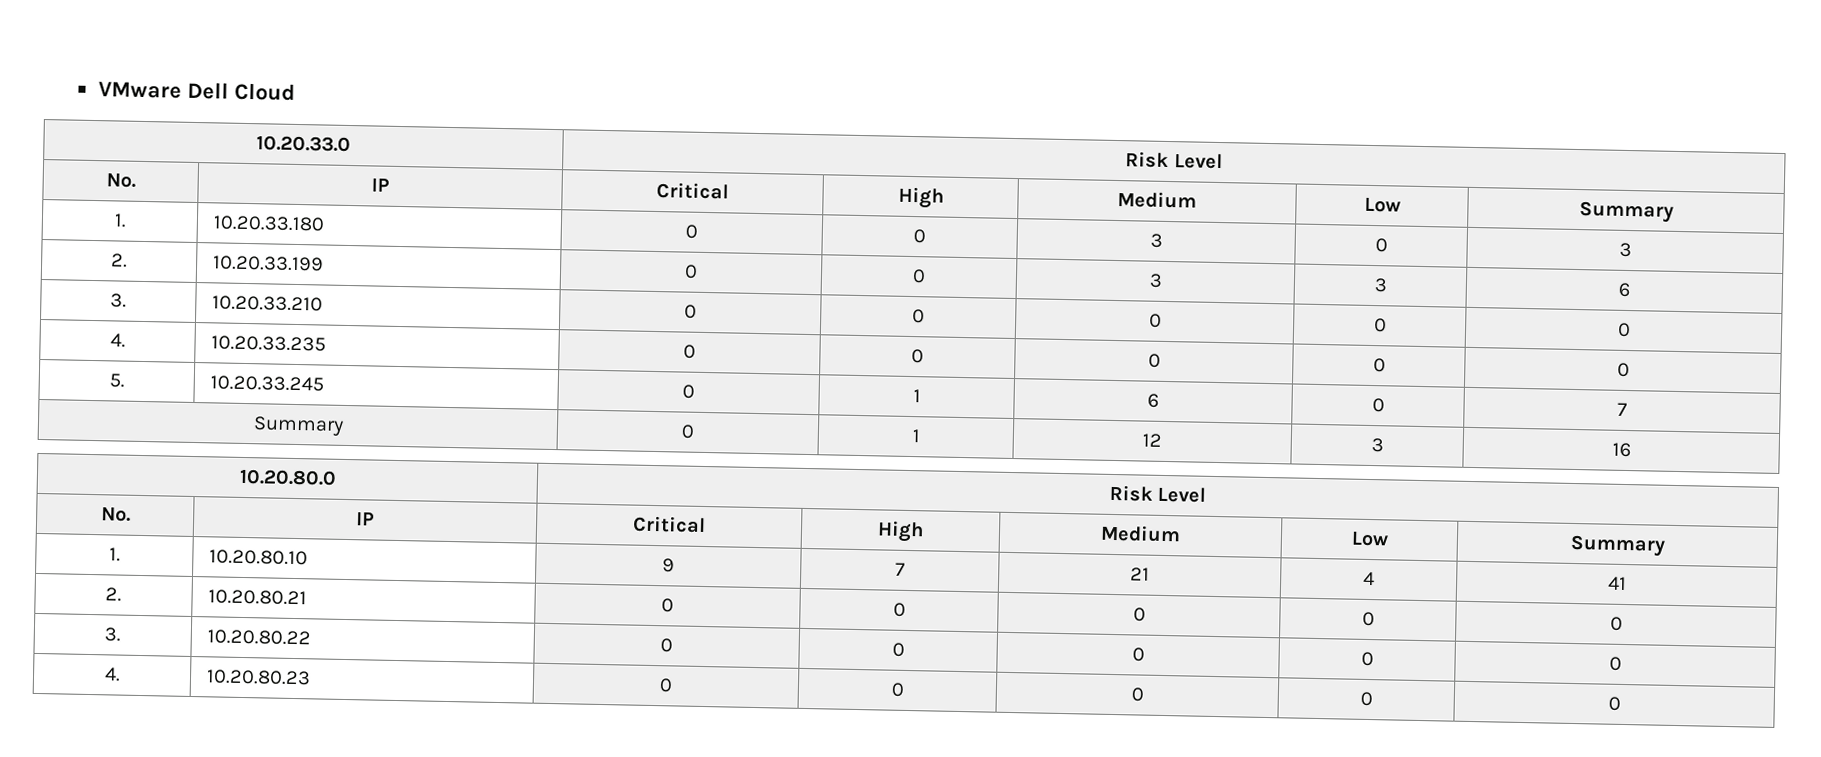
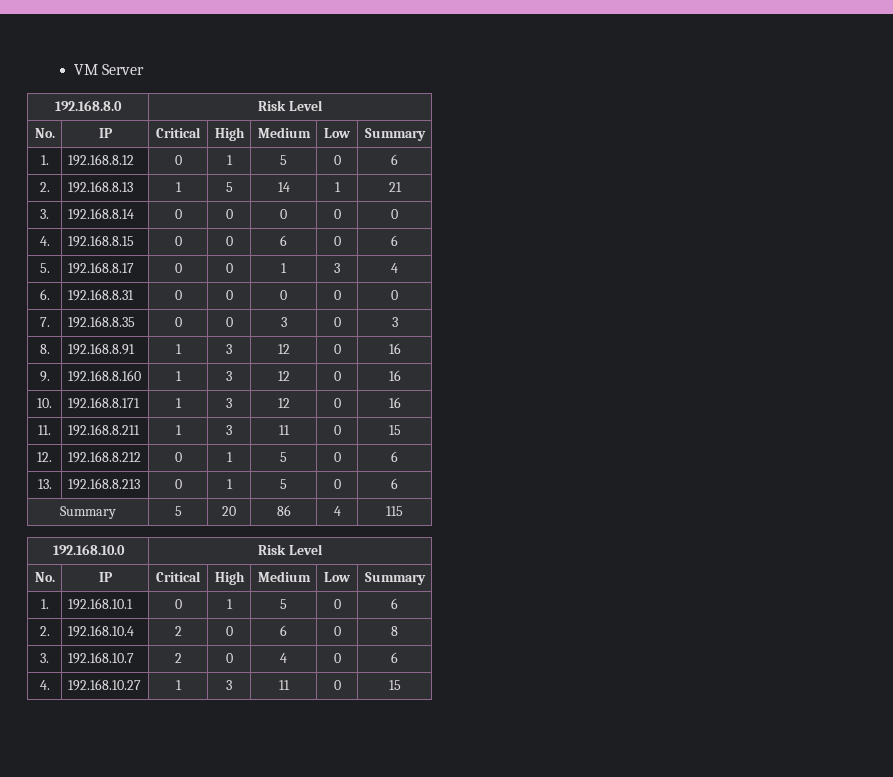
[97,81,296,101] [256,135,351,153] VMware Dell Cloud // 10.20.33.0 -> [73,64,145,75] [55,100,122,111] VM Server // 192.168.8.0
[212,215,325,232] [685,224,699,239] [913,229,927,244] [1149,233,1163,248] [1374,238,1388,253] [1618,242,1632,258] [111,253,128,268] [212,255,324,272] [684,264,699,279] [912,269,927,284] [1148,273,1163,288] [1373,278,1388,293] [1618,282,1631,298] [110,293,127,308] [211,295,323,312] [684,304,698,319] [912,309,926,324] [1148,313,1162,328] [1372,318,1387,333] [1616,322,1631,338] [109,333,126,348] [210,335,326,352] [683,344,697,359] [911,349,925,364] [1147,353,1161,368] [1372,358,1386,373] [1616,362,1630,378] [108,373,125,388] [209,375,324,392] [682,384,696,399] [912,389,921,403] [1147,393,1159,408] [1371,398,1385,413] [1617,402,1628,417] [252,416,344,436] [681,424,696,439] [911,429,921,443] [1142,433,1162,447] [1370,438,1384,453] [1611,442,1631,458] [238,468,337,486] 10.20.33.180 | 0 | 0 | 3 | 0 | 3 // 2. | 10.20.33.199 | 0 | 0 | 3 | 3 | 6 // 3. | 10.20.33.210 | 0 | 0 | 0 | 0 | 0 // 4. | 10.20.33.235 | 0 | 0 | 0 | 0 | 0 // 5. | 10.20.33.245 | 0 | 1 | 6 | 0 | 7 // Summary | 0 | 1 | 12 | 3 | 16 // 10.20.80.0 -> [67,154,134,166] [174,155,182,165] [226,155,233,165] [280,155,287,165] [333,155,341,165] [391,154,398,165] [39,182,50,192] [67,181,133,193] [175,182,182,192] [225,182,233,192] [277,182,290,192] [334,182,341,192] [388,182,402,192] [40,209,49,219] [67,208,134,220] [174,209,182,219] [225,209,233,219] [280,209,287,219] [333,209,341,219] [391,209,398,219] [39,236,50,246] [67,235,134,247] [174,236,182,246] [225,236,233,246] [280,235,287,246] [333,236,341,246] [391,235,398,246] [39,263,50,273] [67,262,134,274] [174,263,182,273] [225,263,233,273] [281,263,287,273] [334,263,340,273] [391,263,398,273] [39,289,50,300] [67,289,134,301] [174,290,182,300] [225,290,233,300] [280,290,287,300] [333,290,341,300] [391,290,398,300] [39,317,50,327] [67,316,135,328] [174,317,182,327] [225,317,233,327] [280,317,287,327] [333,317,341,327] [391,317,398,327] [39,344,50,354] [67,343,135,355] [175,344,182,354] [226,344,232,354] [277,344,290,354] [333,344,341,354] [388,343,401,354] [39,371,50,382] [67,370,141,382] [175,371,182,381] [226,371,232,381] [277,371,290,381] [333,371,341,381] [388,370,401,381] [37,398,52,408] [67,397,140,409] [175,398,182,408] [226,398,232,408] [277,398,290,408] [333,398,341,408] [388,397,401,408] [38,425,51,435] [67,424,140,436] [175,425,182,435] [226,425,232,435] [278,425,290,435] [333,425,341,435] [388,425,401,435] [37,452,52,462] [67,451,141,463] [174,452,182,462] [226,452,233,462] [280,452,287,462] [333,452,341,462] [391,451,398,462] [37,479,52,489] [67,478,140,490] [174,479,182,489] [226,479,233,489] [280,479,287,489] [333,479,341,489] [391,478,398,489] [60,506,116,519] [174,506,182,516] [222,506,236,516] [276,505,291,516] [333,506,341,516] [386,506,403,516] [52,544,125,555] 192.168.8.12 | 0 | 1 | 5 | 0 | 6 // 2. | 192.168.8.13 | 1 | 5 | 14 | 1 | 21 // 3. | 192.168.8.14 | 0 | 0 | 0 | 0 | 0 // 4. | 192.168.8.15 | 0 | 0 | 6 | 0 | 6 // 5. | 192.168.8.17 | 0 | 0 | 1 | 3 | 4 // 6. | 192.168.8.31 | 0 | 0 | 0 | 0 | 0 // 7. | 192.168.8.35 | 0 | 0 | 3 | 0 | 3 // 8. | 192.168.8.91 | 1 | 3 | 12 | 0 | 16 // 9. | 192.168.8.160 | 1 | 3 | 12 | 0 | 16 // 10. | 192.168.8.171 | 1 | 3 | 12 | 0 | 16 // 11. | 192.168.8.211 | 1 | 3 | 11 | 0 | 15 // 12. | 192.168.8.212 | 0 | 1 | 5 | 0 | 6 // 13. | 192.168.8.213 | 0 | 1 | 5 | 0 | 6 // Summary | 5 | 20 | 86 | 4 | 115 // 192.168.10.0
[208,549,308,566] [662,558,676,573] [895,562,907,576] [1130,567,1150,581] [1363,571,1375,586] [1607,576,1627,591] [105,587,122,602] [207,589,307,606] [661,598,675,613] [892,602,906,617] [1132,607,1146,622] [1361,611,1375,627] [1609,616,1623,631] [104,627,121,642] [206,629,311,646] [660,638,674,653] [891,642,905,657] [1131,647,1145,662] [1360,651,1374,667] [1608,656,1622,671] [103,667,121,682] [205,669,311,686] [659,678,674,693] [890,682,905,697] [1130,687,1145,702] [1359,691,1373,707] [1607,696,1621,711] 10.20.80.10 | 9 | 7 | 21 | 4 | 41 // 2. | 10.20.80.21 | 0 | 0 | 0 | 0 | 0 // 3. | 10.20.80.22 | 0 | 0 | 0 | 0 | 0 // 4. | 10.20.80.23 | 0 | 0 | 0 | 0 | 0 -> [67,598,133,610] [174,599,182,609] [226,599,233,609] [280,599,287,609] [333,599,341,609] [391,598,398,609] [39,626,50,636] [67,625,134,637] [174,626,182,636] [225,626,233,636] [280,625,287,636] [333,626,341,636] [391,626,398,636] [40,653,49,663] [67,652,134,664] [174,653,182,663] [225,653,233,663] [280,653,287,663] [333,653,341,663] [391,652,398,663] [39,680,50,690] [67,679,141,691] [175,680,182,690] [226,680,232,690] [278,680,290,690] [333,680,341,690] [388,680,401,690] 192.168.10.1 | 0 | 1 | 5 | 0 | 6 // 2. | 192.168.10.4 | 2 | 0 | 6 | 0 | 8 // 3. | 192.168.10.7 | 2 | 0 | 4 | 0 | 6 // 4. | 192.168.10.27 | 1 | 3 | 11 | 0 | 15

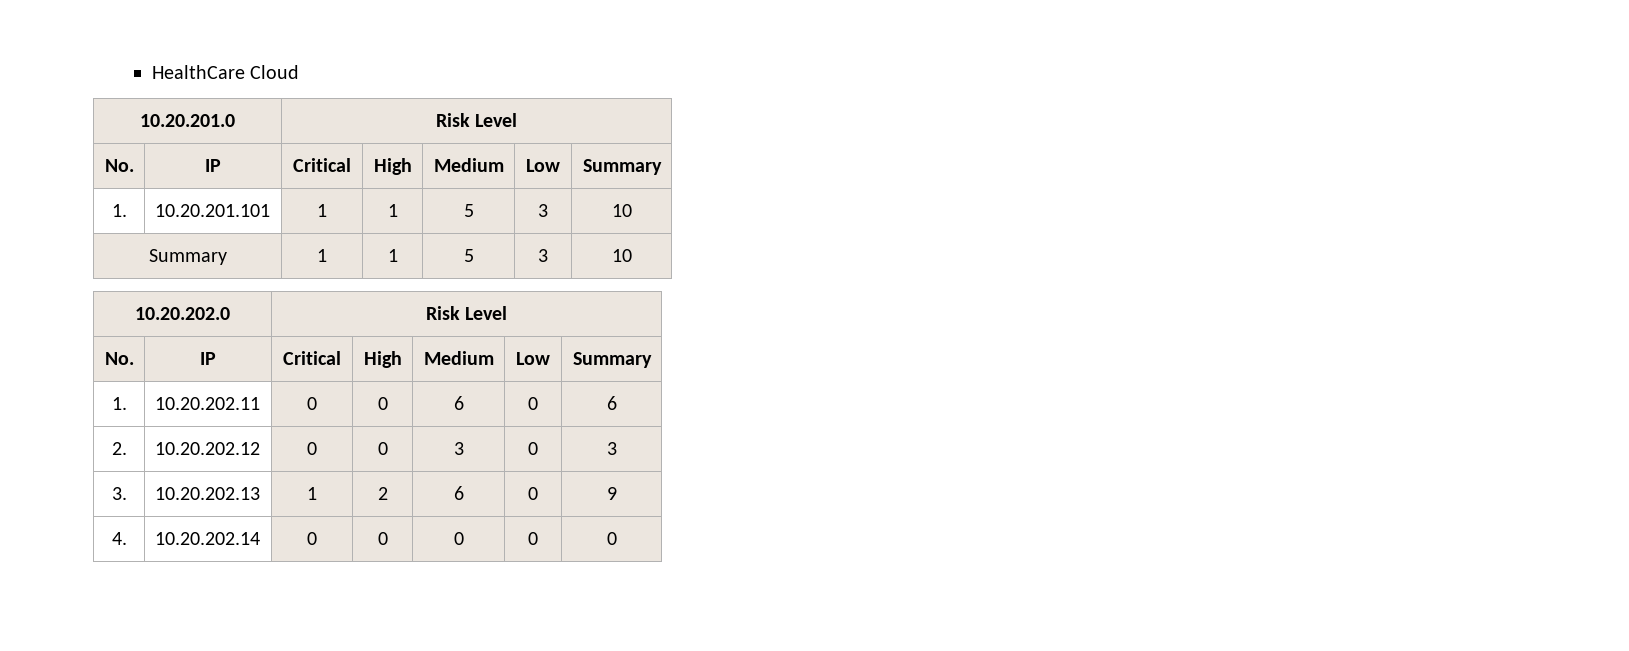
[73,64,145,75] [55,100,122,111] VM Server // 192.168.8.0 -> [151,65,300,79] [140,114,235,127] HealthCare Cloud // 10.20.201.0
[67,154,134,166] [174,155,182,165] [226,155,233,165] [280,155,287,165] [333,155,341,165] [391,154,398,165] [39,182,50,192] [67,181,133,193] [175,182,182,192] [225,182,233,192] [277,182,290,192] [334,182,341,192] [388,182,402,192] [40,209,49,219] [67,208,134,220] [174,209,182,219] [225,209,233,219] [280,209,287,219] [333,209,341,219] [391,209,398,219] [39,236,50,246] [67,235,134,247] [174,236,182,246] [225,236,233,246] [280,235,287,246] [333,236,341,246] [391,235,398,246] [39,263,50,273] [67,262,134,274] [174,263,182,273] [225,263,233,273] [281,263,287,273] [334,263,340,273] [391,263,398,273] [39,289,50,300] [67,289,134,301] [174,290,182,300] [225,290,233,300] [280,290,287,300] [333,290,341,300] [391,290,398,300] [39,317,50,327] [67,316,135,328] [174,317,182,327] [225,317,233,327] [280,317,287,327] [333,317,341,327] [391,317,398,327] [39,344,50,354] [67,343,135,355] [175,344,182,354] [226,344,232,354] [277,344,290,354] [333,344,341,354] [388,343,401,354] [39,371,50,382] [67,370,141,382] [175,371,182,381] [226,371,232,381] [277,371,290,381] [333,371,341,381] [388,370,401,381] [37,398,52,408] [67,397,140,409] [175,398,182,408] [226,398,232,408] [277,398,290,408] [333,398,341,408] [388,397,401,408] [38,425,51,435] [67,424,140,436] [175,425,182,435] [226,425,232,435] [278,425,290,435] [333,425,341,435] [388,425,401,435] [37,452,52,462] [67,451,141,463] [174,452,182,462] [226,452,233,462] [280,452,287,462] [333,452,341,462] [391,451,398,462] [37,479,52,489] [67,478,140,490] [174,479,182,489] [226,479,233,489] [280,479,287,489] [333,479,341,489] [391,478,398,489] [60,506,116,519] [174,506,182,516] [222,506,236,516] [276,505,291,516] [333,506,341,516] [386,506,403,516] [52,544,125,555] 192.168.8.12 | 0 | 1 | 5 | 0 | 6 // 2. | 192.168.8.13 | 1 | 5 | 14 | 1 | 21 // 3. | 192.168.8.14 | 0 | 0 | 0 | 0 | 0 // 4. | 192.168.8.15 | 0 | 0 | 6 | 0 | 6 // 5. | 192.168.8.17 | 0 | 0 | 1 | 3 | 4 // 6. | 192.168.8.31 | 0 | 0 | 0 | 0 | 0 // 7. | 192.168.8.35 | 0 | 0 | 3 | 0 | 3 // 8. | 192.168.8.91 | 1 | 3 | 12 | 0 | 16 // 9. | 192.168.8.160 | 1 | 3 | 12 | 0 | 16 // 10. | 192.168.8.171 | 1 | 3 | 12 | 0 | 16 // 11. | 192.168.8.211 | 1 | 3 | 11 | 0 | 15 // 12. | 192.168.8.212 | 0 | 1 | 5 | 0 | 6 // 13. | 192.168.8.213 | 0 | 1 | 5 | 0 | 6 // Summary | 5 | 20 | 86 | 4 | 115 // 192.168.10.0 -> [154,204,270,217] [317,204,327,217] [387,204,398,217] [463,204,474,217] [538,204,548,217] [611,204,632,217] [148,249,227,265] [317,249,327,262] [387,249,398,262] [463,249,474,262] [538,249,548,262] [611,249,632,262] [135,307,230,320] 10.20.201.101 | 1 | 1 | 5 | 3 | 10 // Summary | 1 | 1 | 5 | 3 | 10 // 10.20.202.0
[67,598,133,610] [174,599,182,609] [226,599,233,609] [280,599,287,609] [333,599,341,609] [391,598,398,609] [39,626,50,636] [67,625,134,637] [174,626,182,636] [225,626,233,636] [280,625,287,636] [333,626,341,636] [391,626,398,636] [40,653,49,663] [67,652,134,664] [174,653,182,663] [225,653,233,663] [280,653,287,663] [333,653,341,663] [391,652,398,663] [39,680,50,690] [67,679,141,691] [175,680,182,690] [226,680,232,690] [278,680,290,690] [333,680,341,690] [388,680,401,690] 192.168.10.1 | 0 | 1 | 5 | 0 | 6 // 2. | 192.168.10.4 | 2 | 0 | 6 | 0 | 8 // 3. | 192.168.10.7 | 2 | 0 | 4 | 0 | 6 // 4. | 192.168.10.27 | 1 | 3 | 11 | 0 | 15 -> [154,397,260,410] [307,397,317,410] [377,397,388,410] [453,396,464,410] [528,397,538,410] [606,396,617,410] [111,442,127,455] [154,442,260,455] [307,442,317,455] [377,442,388,455] [453,442,464,455] [528,442,538,455] [606,442,617,455] [111,487,127,500] [154,487,260,500] [307,487,317,500] [377,487,388,500] [453,486,464,500] [528,487,538,500] [606,487,617,500] [111,532,127,545] [154,532,260,545] [307,532,317,545] [377,532,388,545] [453,532,464,545] [528,532,538,545] [606,532,617,545] 10.20.202.11 | 0 | 0 | 6 | 0 | 6 // 2. | 10.20.202.12 | 0 | 0 | 3 | 0 | 3 // 3. | 10.20.202.13 | 1 | 2 | 6 | 0 | 9 // 4. | 10.20.202.14 | 0 | 0 | 0 | 0 | 0

